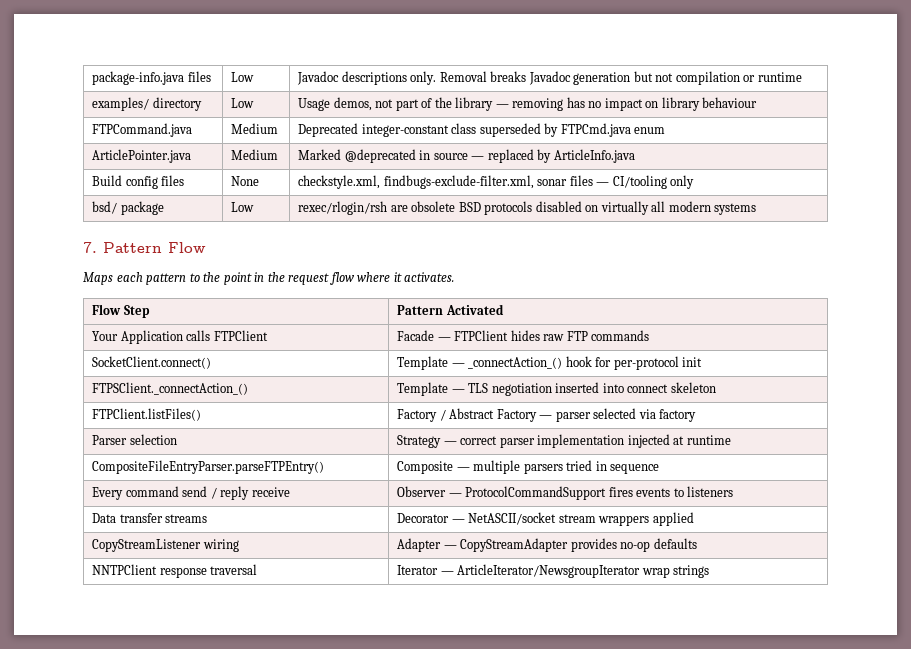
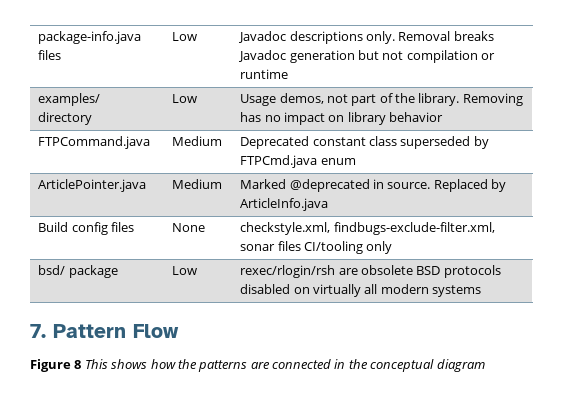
[455,97,564,111] library — removing -> [418,93,523,106] library. Removing
[702,97,758,108] behaviour -> [389,112,444,122] behavior
[361,124,449,137] integer-constant -> [312,137,366,146] constant
[433,149,534,163] source — replaced -> [387,179,488,192] source. Replaced
[596,182,610,186] — -> (301, 246) none
[83,272,455,285] [92,304,150,318] [397,304,504,315] [92,330,268,344] [397,330,650,341] [92,356,212,369] [397,356,703,370] [92,382,249,395] [397,382,716,396] [92,408,202,421] [397,408,697,422] [92,434,177,445] [397,434,731,448] [92,460,325,474] [397,460,660,474] [92,486,290,500] [397,486,734,500] [92,513,208,523] [397,512,694,526] [92,539,239,552] [397,538,697,552] [92,564,258,578] [397,564,710,578] Maps each pattern to the point in the request flow where it activates. // Flow Step | Pattern Activated // Your Application calls FTPClient | Facade — FTPClient hides raw FTP commands // SocketClient.connect() | Template — _connectAction_() hook for per-protocol init // FTPSClient._connectAction_() | Template — TLS negotiation inserted into connect skeleton // FTPClient.listFiles() | Factory / Abstract Factory — parser selected via factory // Parser selection | Strategy — correct parser implementation injected at runtime // CompositeFileEntryParser.parseFTPEntry() | Composite — multiple parsers tried in sequence // Every command send / reply receive | Observer — ProtocolCommandSupport fires events to listeners // Data transfer streams | Decorator — NetASCII/socket stream wrappers applied // CopyStreamListener wiring | Adapter — CopyStreamAdapter provides no-op defaults // NNTPClient response traversal | Iterator — ArticleIterator/NewsgroupIterator wrap strings -> [30,359,485,372] Figure 8 This shows how the patterns are connected in the conceptual diagram

